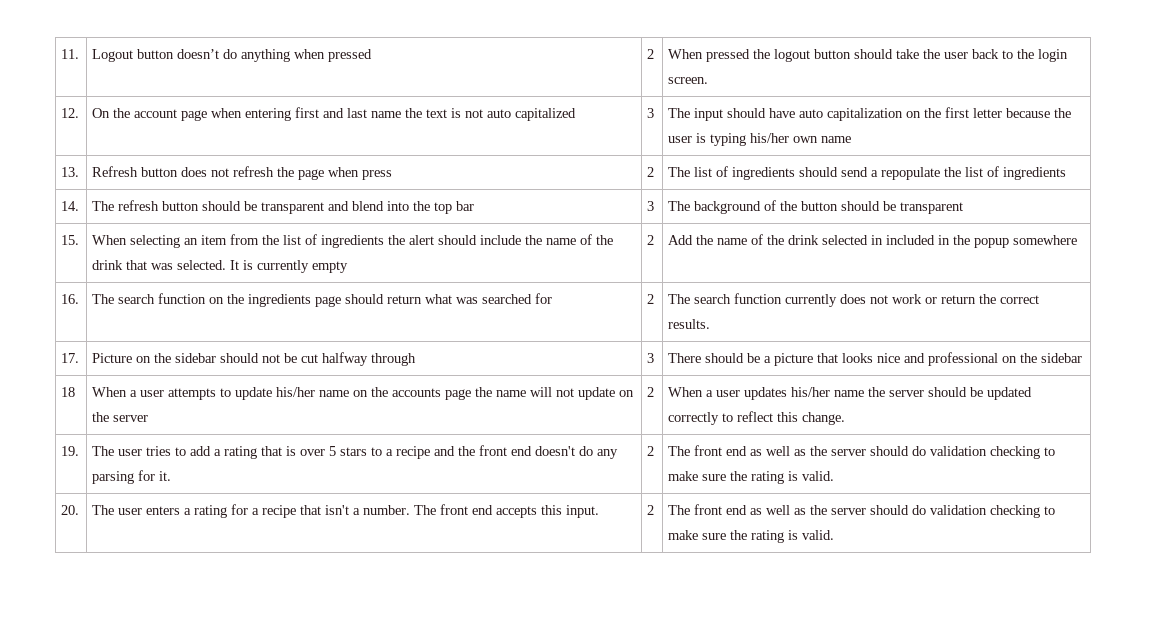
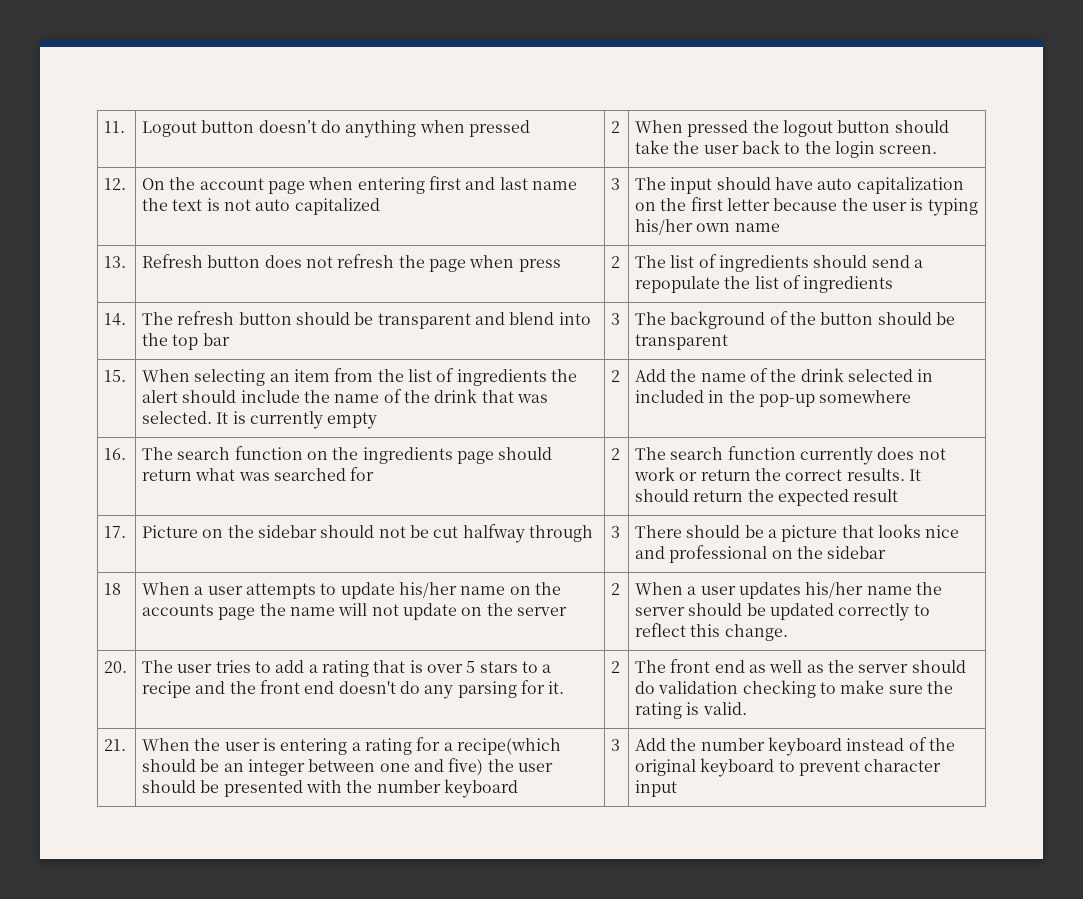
[974,238,1010,248] popup -> [758,394,815,407] pop-up
(711, 324) none -> [908,469,921,481] [635,489,899,506] It should return the expected result
[61,446,80,456] 19. -> [104,661,128,673] 20.
[61,505,80,515] [92,504,600,518] [647,505,655,515] [668,504,1056,518] [668,530,835,543] 20. | The user enters a rating for a recipe that isn't a number. The front end accepts this input. | 2 | The front end as well as the server should do validation checking to make sure the rating is valid. -> [104,739,127,751] [142,737,561,755] [142,758,553,776] [142,779,518,798] [611,739,621,751] [635,737,955,756] [635,758,942,777] [635,780,678,797] 21. | When the user is entering a rating for a recipe(which should be an integer between one and five) the user should be presented with the number keyboard | 3 | Add the number keyboard instead of the original keyboard to prevent character input

